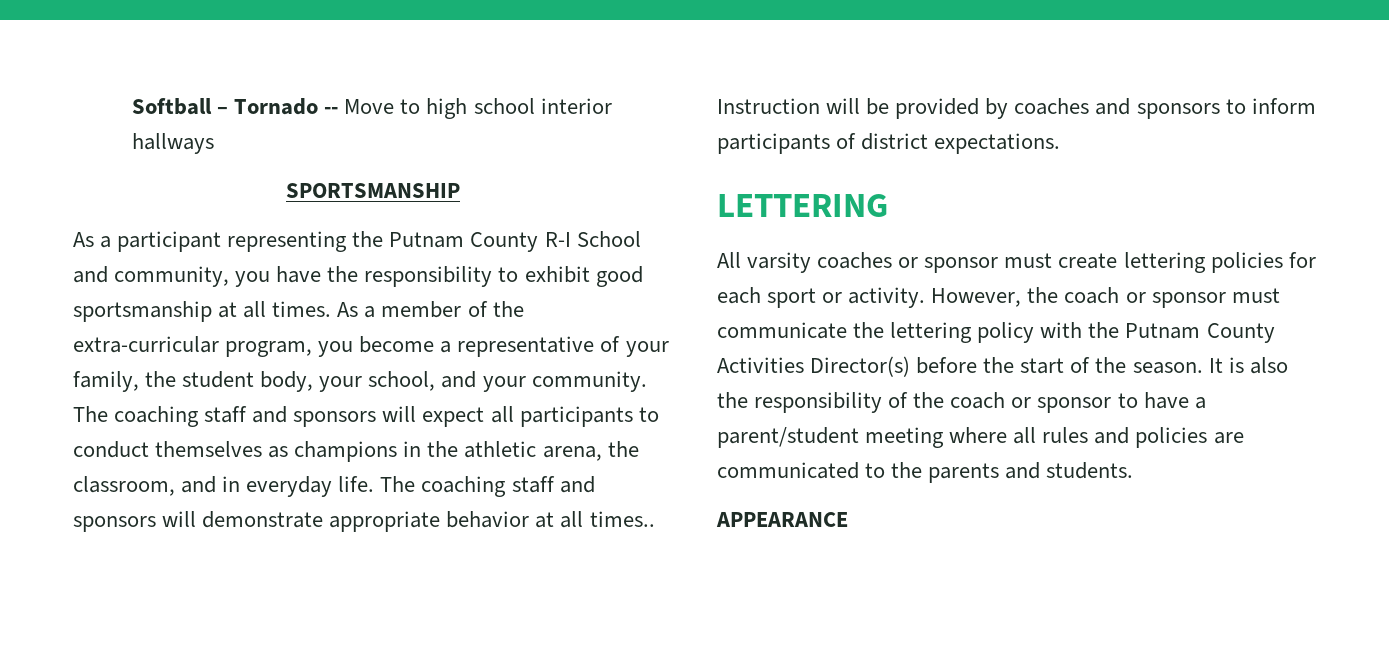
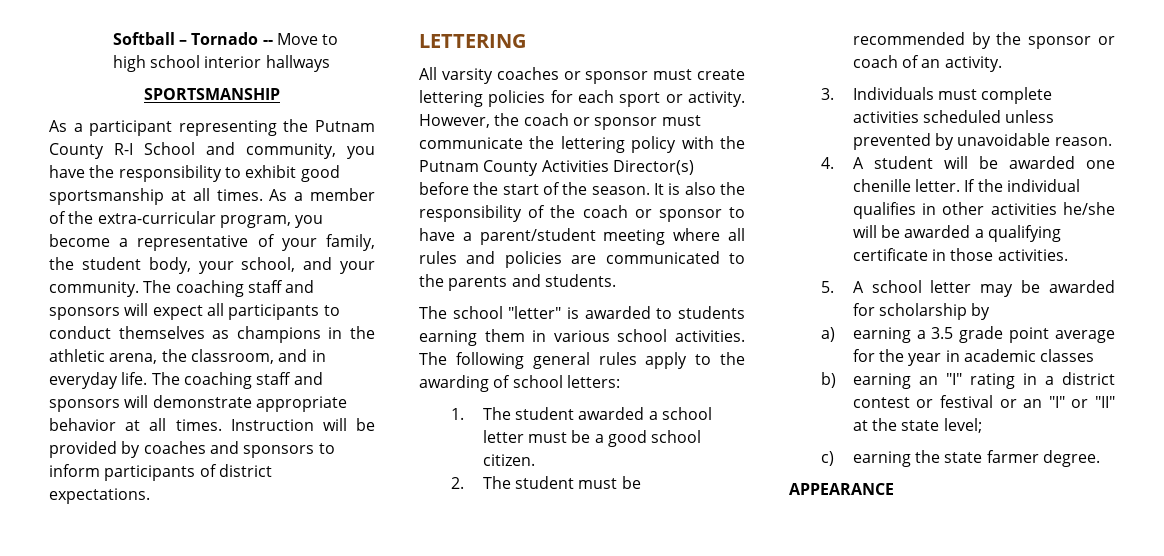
[589,511,655,527] times.. -> [175,419,222,431] times.
(1134, 470) none -> [419,306,745,319] [419,329,745,346] [419,352,745,369] [419,375,620,392] [450,407,712,420] [482,430,702,447] [482,454,535,466] [450,476,641,489] [852,32,1115,49] [852,55,1002,72] [820,87,1053,104] [852,110,1055,123] [852,133,1112,150] [820,156,1115,169] [852,179,1080,192] [852,202,1115,219] [852,225,1061,242] [852,248,1068,261] [820,280,1115,297] [852,303,991,320] [820,326,1115,343] [852,349,1095,366] [820,372,1115,389] [852,395,1115,408] [852,418,982,433] [820,450,1100,467] // The school "letter" is awarded to students earning them in various school activities. The following general rules apply to the awarding of school letters: // 1. The student awarded a school letter must be a good school citizen. // 2. The student must be recommended by the sponsor or coach of an activity. // 3. Individuals must complete activities scheduled unless prevented by unavoidable reason. // 4. A student will be awarded one chenille letter. If the individual qualifies in other activities he/she will be awarded a qualifying certificate in those activities. // 5. A school letter may be awarded for scholarship by // a) earning a 3.5 grade point average for the year in academic classes // b) earning an "I" rating in a district contest or festival or an "I" or "II" at the state level; // c) earning the state farmer degree.

